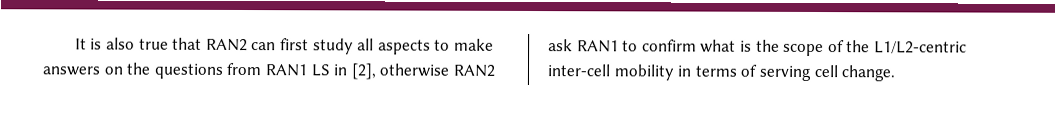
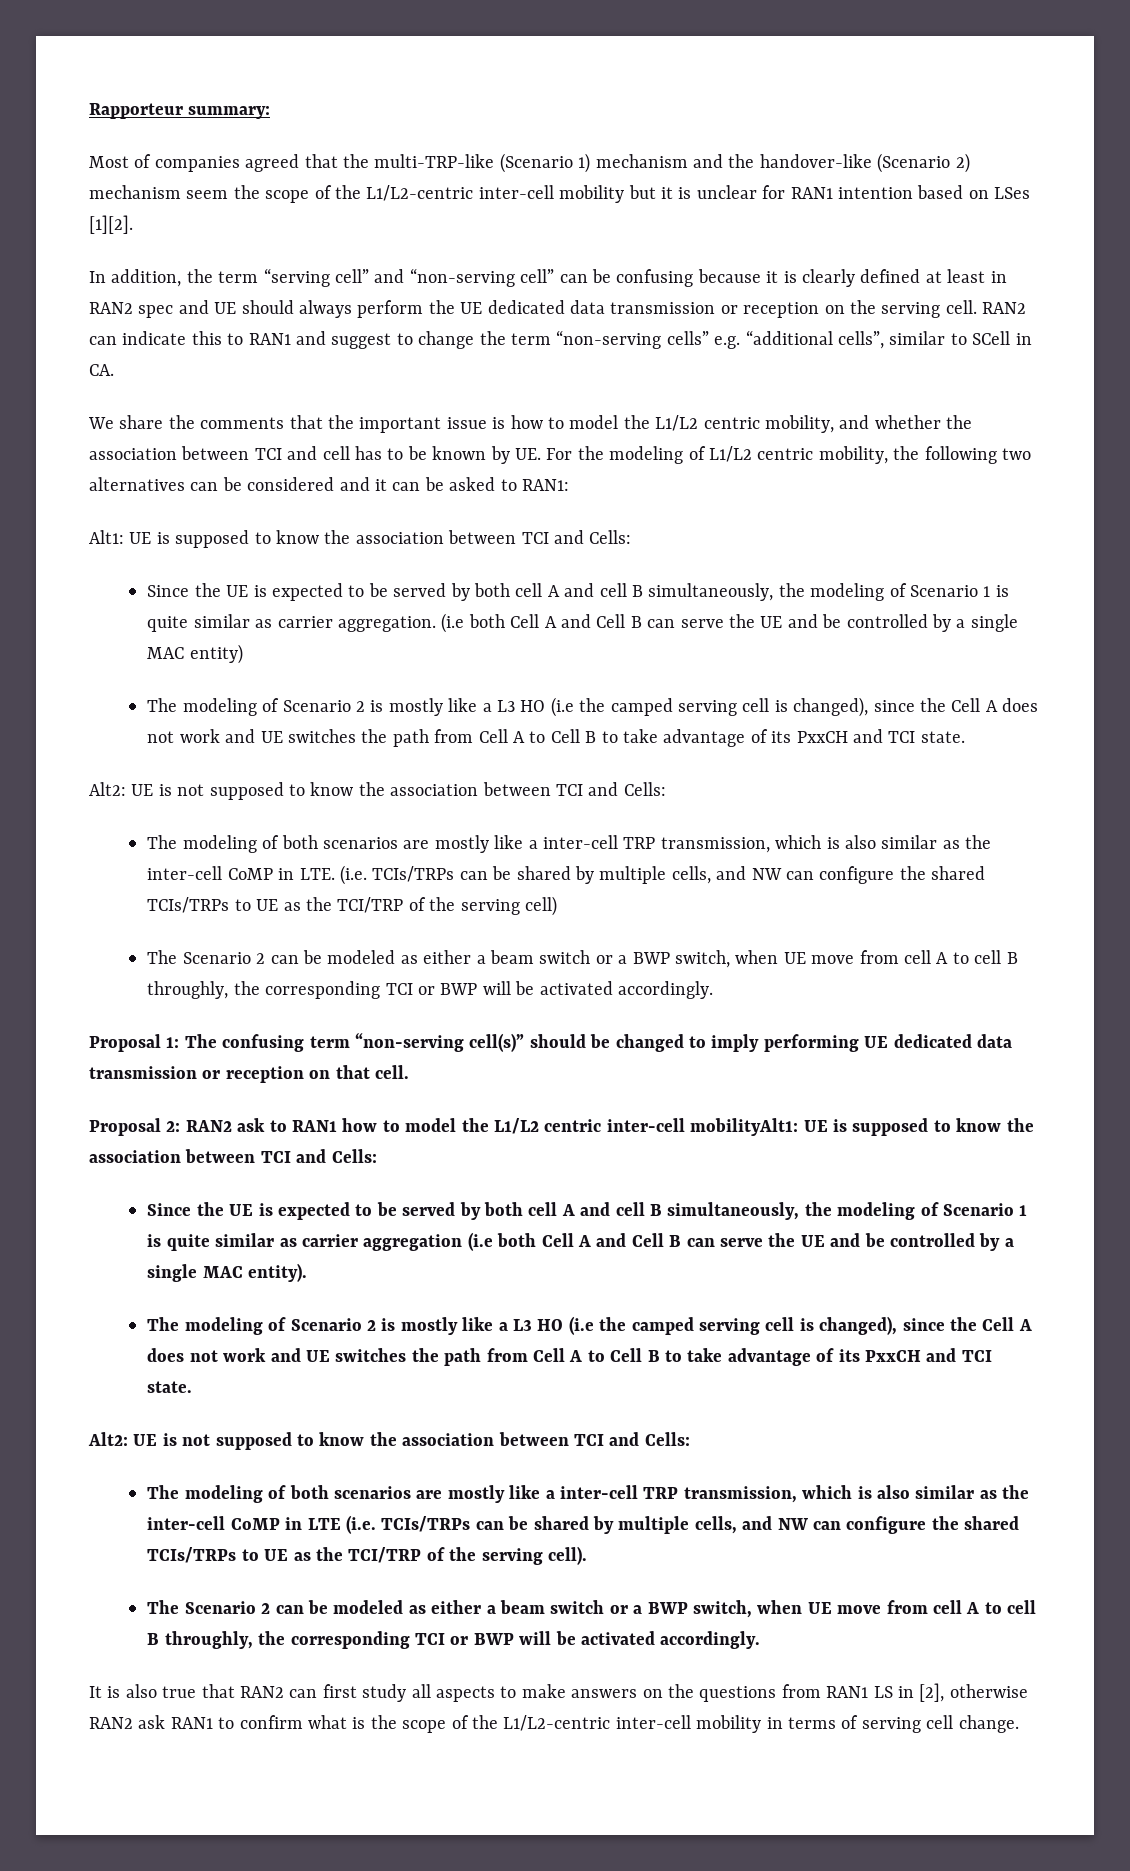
(74, 44) none -> [89,103,271,119] [89,153,970,173] [89,185,1031,203] [89,215,133,234] [89,268,1007,287] [89,300,1027,318] [89,330,1032,349] [89,364,114,376] [88,415,973,433] [89,446,1031,464] [89,477,569,491] [89,530,632,548] [147,583,1009,601] [147,613,1018,633] [147,644,243,664] [147,697,1039,717] [147,729,965,747] [89,782,666,800] [147,835,992,853] [147,865,986,885] [147,896,557,916] [147,950,1018,968] [147,981,713,999] [89,1033,1012,1052] [89,1065,409,1083] [89,1118,1034,1136] [89,1149,377,1163] [147,1202,1028,1220] [147,1232,1014,1251] [147,1263,308,1282] [147,1316,1032,1335] [147,1348,992,1366] [147,1381,193,1393] [88,1432,690,1450] [147,1485,1030,1503] [147,1515,1020,1534] [147,1546,587,1565] [147,1600,1037,1618] [147,1631,761,1649] Rapporteur summary: // Most of companies agreed that the multi-TRP-like (Scenario 1) mechanism and the handover-like (Scenario 2) mechanism seem the scope of the L1/L2-centric inter-cell mobility but it is unclear for RAN1 intention based on LSes [1][2]. // In addition, the term “serving cell” and “non-serving cell” can be confusing because it is clearly defined at least in RAN2 spec and UE should always perform the UE dedicated data transmission or reception on the serving cell. RAN2 can indicate this to RAN1 and suggest to change the term “non-serving cells” e.g. “additional cells”, similar to SCell in CA. // We share the comments that the important issue is how to model the L1/L2 centric mobility, and whether the association between TCI and cell has to be known by UE. For the modeling of L1/L2 centric mobility, the following two alternatives can be considered and it can be asked to RAN1: // Alt1: UE is supposed to know the association between TCI and Cells: // Since the UE is expected to be served by both cell A and cell B simultaneously, the modeling of Scenario 1 is quite similar as carrier aggregation. (i.e both Cell A and Cell B can serve the UE and be controlled by a single MAC entity) // The modeling of Scenario 2 is mostly like a L3 HO (i.e the camped serving cell is changed), since the Cell A does not work and UE switches the path from Cell A to Cell B to take advantage of its PxxCH and TCI state. // Alt2: UE is not supposed to know the association between TCI and Cells: // The modeling of both scenarios are mostly like a inter-cell TRP transmission, which is also similar as the inter-cell CoMP in LTE. (i.e. TCIs/TRPs can be shared by multiple cells, and NW can configure the shared TCIs/TRPs to UE as the TCI/TRP of the serving cell) // The Scenario 2 can be modeled as either a beam switch or a BWP switch, when UE move from cell A to cell B throughly, the corresponding TCI or BWP will be activated accordingly. // Proposal 1: The confusing term “non-serving cell(s)” should be changed to imply performing UE dedicated data transmission or reception on that cell. // Proposal 2: RAN2 ask to RAN1 how to model the L1/L2 centric inter-cell mobilityAlt1: UE is supposed to know the association between TCI and Cells: // Since the UE is expected to be served by both cell A and cell B simultaneously, the modeling of Scenario 1 is quite similar as carrier aggregation (i.e both Cell A and Cell B can serve the UE and be controlled by a single MAC entity). // The modeling of Scenario 2 is mostly like a L3 HO (i.e the camped serving cell is changed), since the Cell A does not work and UE switches the path from Cell A to Cell B to take advantage of its PxxCH and TCI state. // Alt2: UE is not supposed to know the association between TCI and Cells: // The modeling of both scenarios are mostly like a inter-cell TRP transmission, which is also similar as the inter-cell CoMP in LTE (i.e. TCIs/TRPs can be shared by multiple cells, and NW can configure the shared TCIs/TRPs to UE as the TCI/TRP of the serving cell). // The Scenario 2 can be modeled as either a beam switch or a BWP switch, when UE move from cell A to cell B throughly, the corresponding TCI or BWP will be activated accordingly. //

